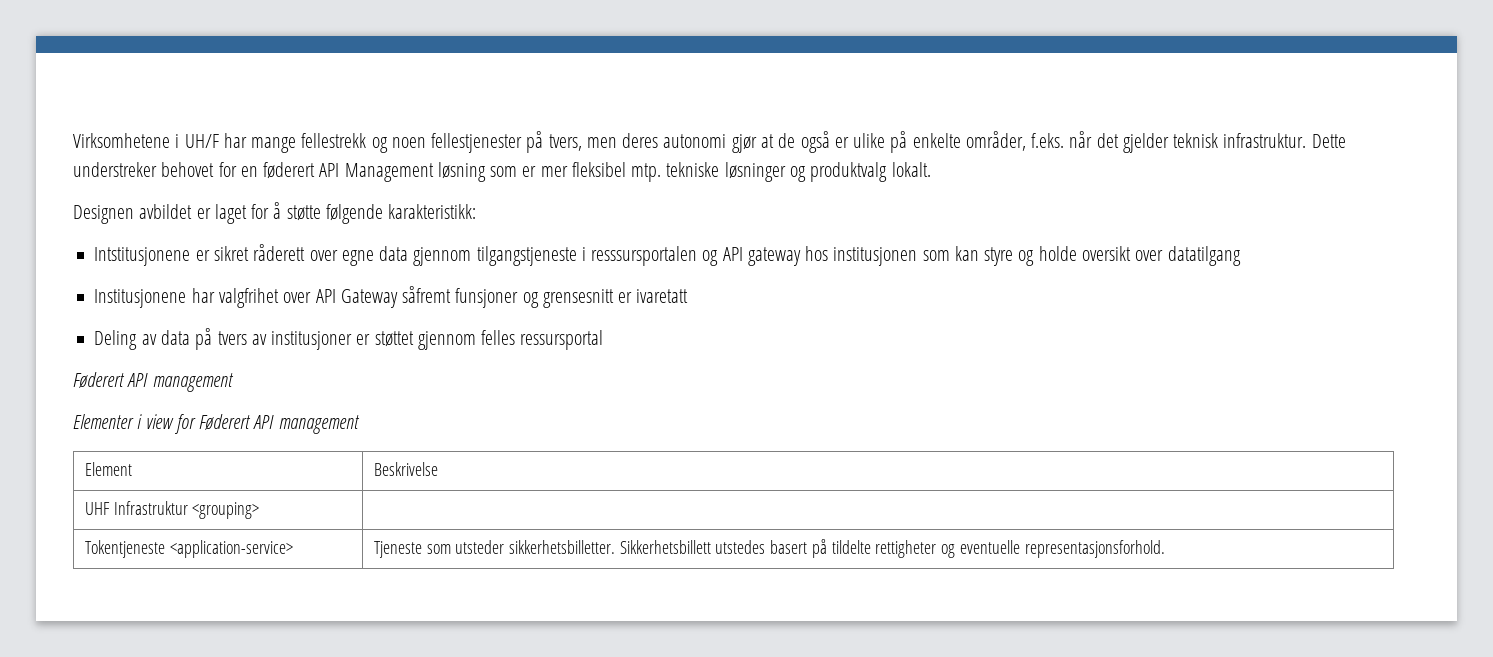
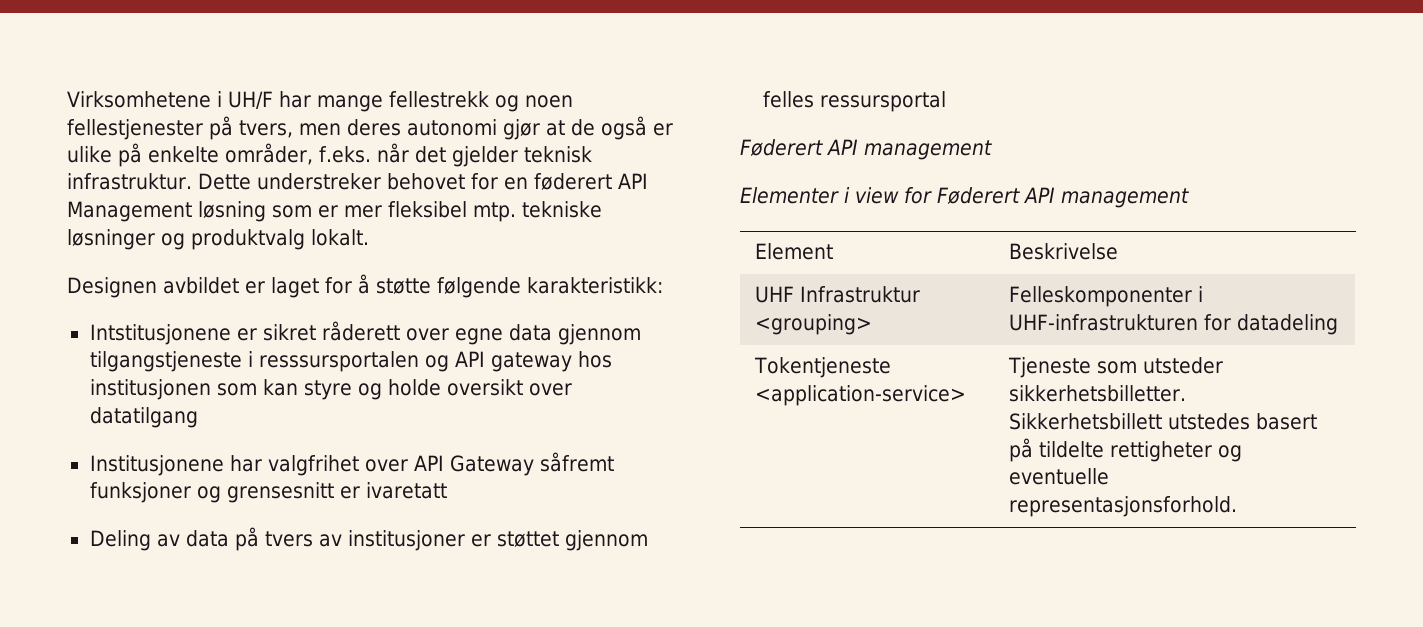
[455,288,519,308] funsjoner -> [89,482,191,503] funksjoner
(260, 510) none -> [1008,286,1203,307] [1008,314,1338,335] Felleskomponenter i UHF-infrastrukturen for datadeling

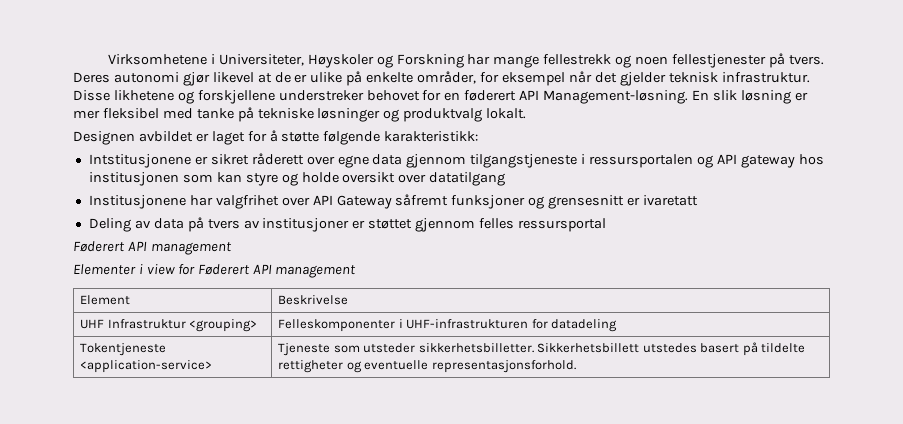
[228,91,273,109] UH/F -> [218,54,464,68] Universiteter, Høyskoler og Forskning
[239,119,401,138] tvers, men deres -> [788,55,824,65] [73,72,110,83] tvers. Deres
(540, 129) none -> [212,72,254,83] likevel
[601,116,647,140] også -> (291, 77) none
[318,146,371,163] f.eks. -> [480,72,565,86] for eksempel
[197,173,251,190] Dette -> [73,90,275,104] Disse likhetene og forskjellene
[67,201,516,222] Management løsning som er mer fleksibel mtp. -> [543,90,808,104] [73,107,254,122] Management-løsning. En slik løsning er mer fleksibel med tanke på
[258,351,419,372] resssursportalen -> [589,154,694,168] ressursportalen

